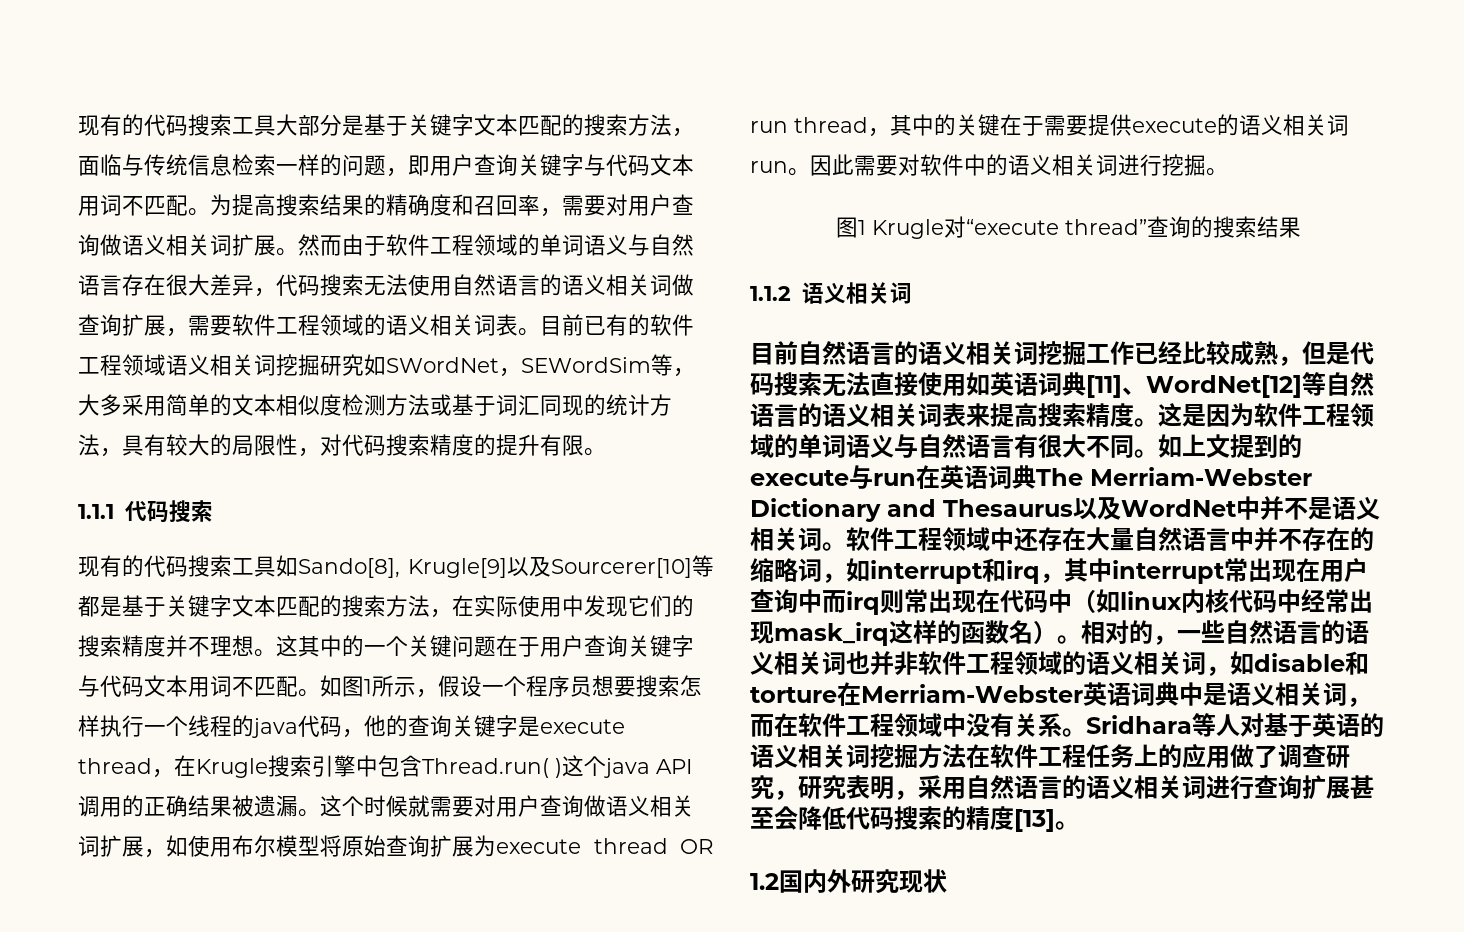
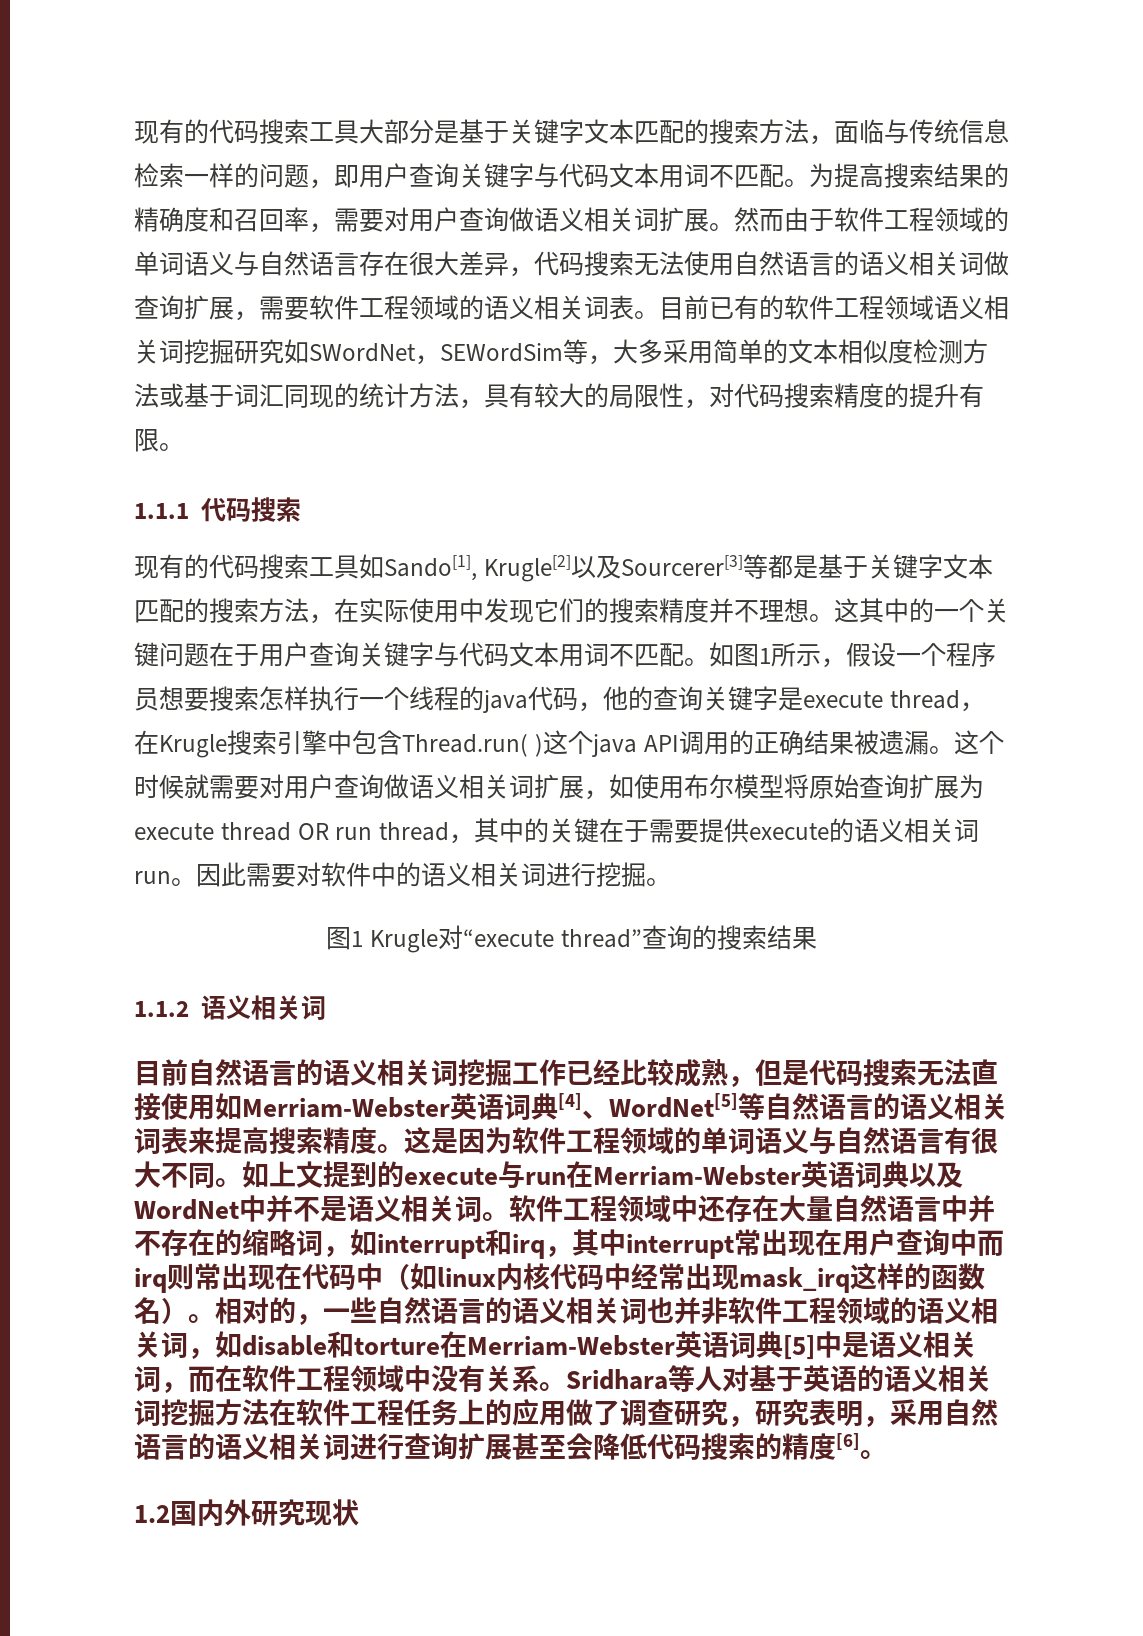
[298,556,692,578] Sando[8], Krugle[9]以及Sourcerer[10] -> [384,555,743,582] Sando[1], Krugle[2]以及Sourcerer[3]
[990,372,1302,398] 英语词典[11]、WordNet[12] -> [242,1093,582,1120] [582,1093,738,1119] Merriam-Webster英语词典[4]、WordNet[5]
[940,465,1312,489] [750,498,1073,522] 英语词典The Merriam-Webster Dictionary and Thesaurus -> [593,1161,909,1188] Merriam-Webster英语词典
(1179, 694) none -> [783,1335,815,1360] [5]
[1014,809,1055,832] [13] -> [836,1433,860,1450] [6]

